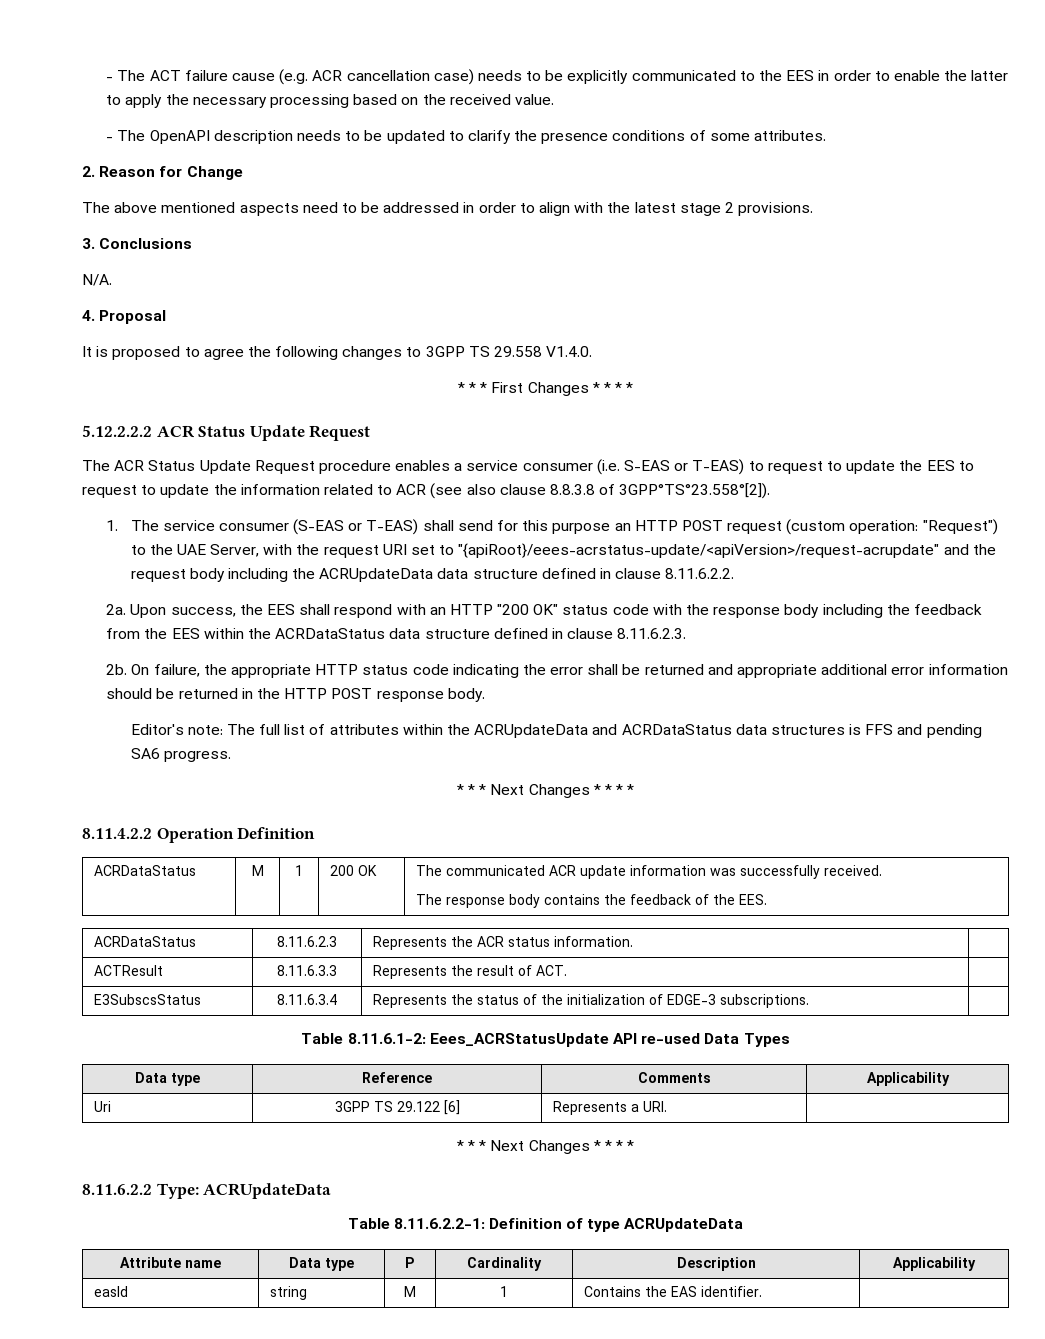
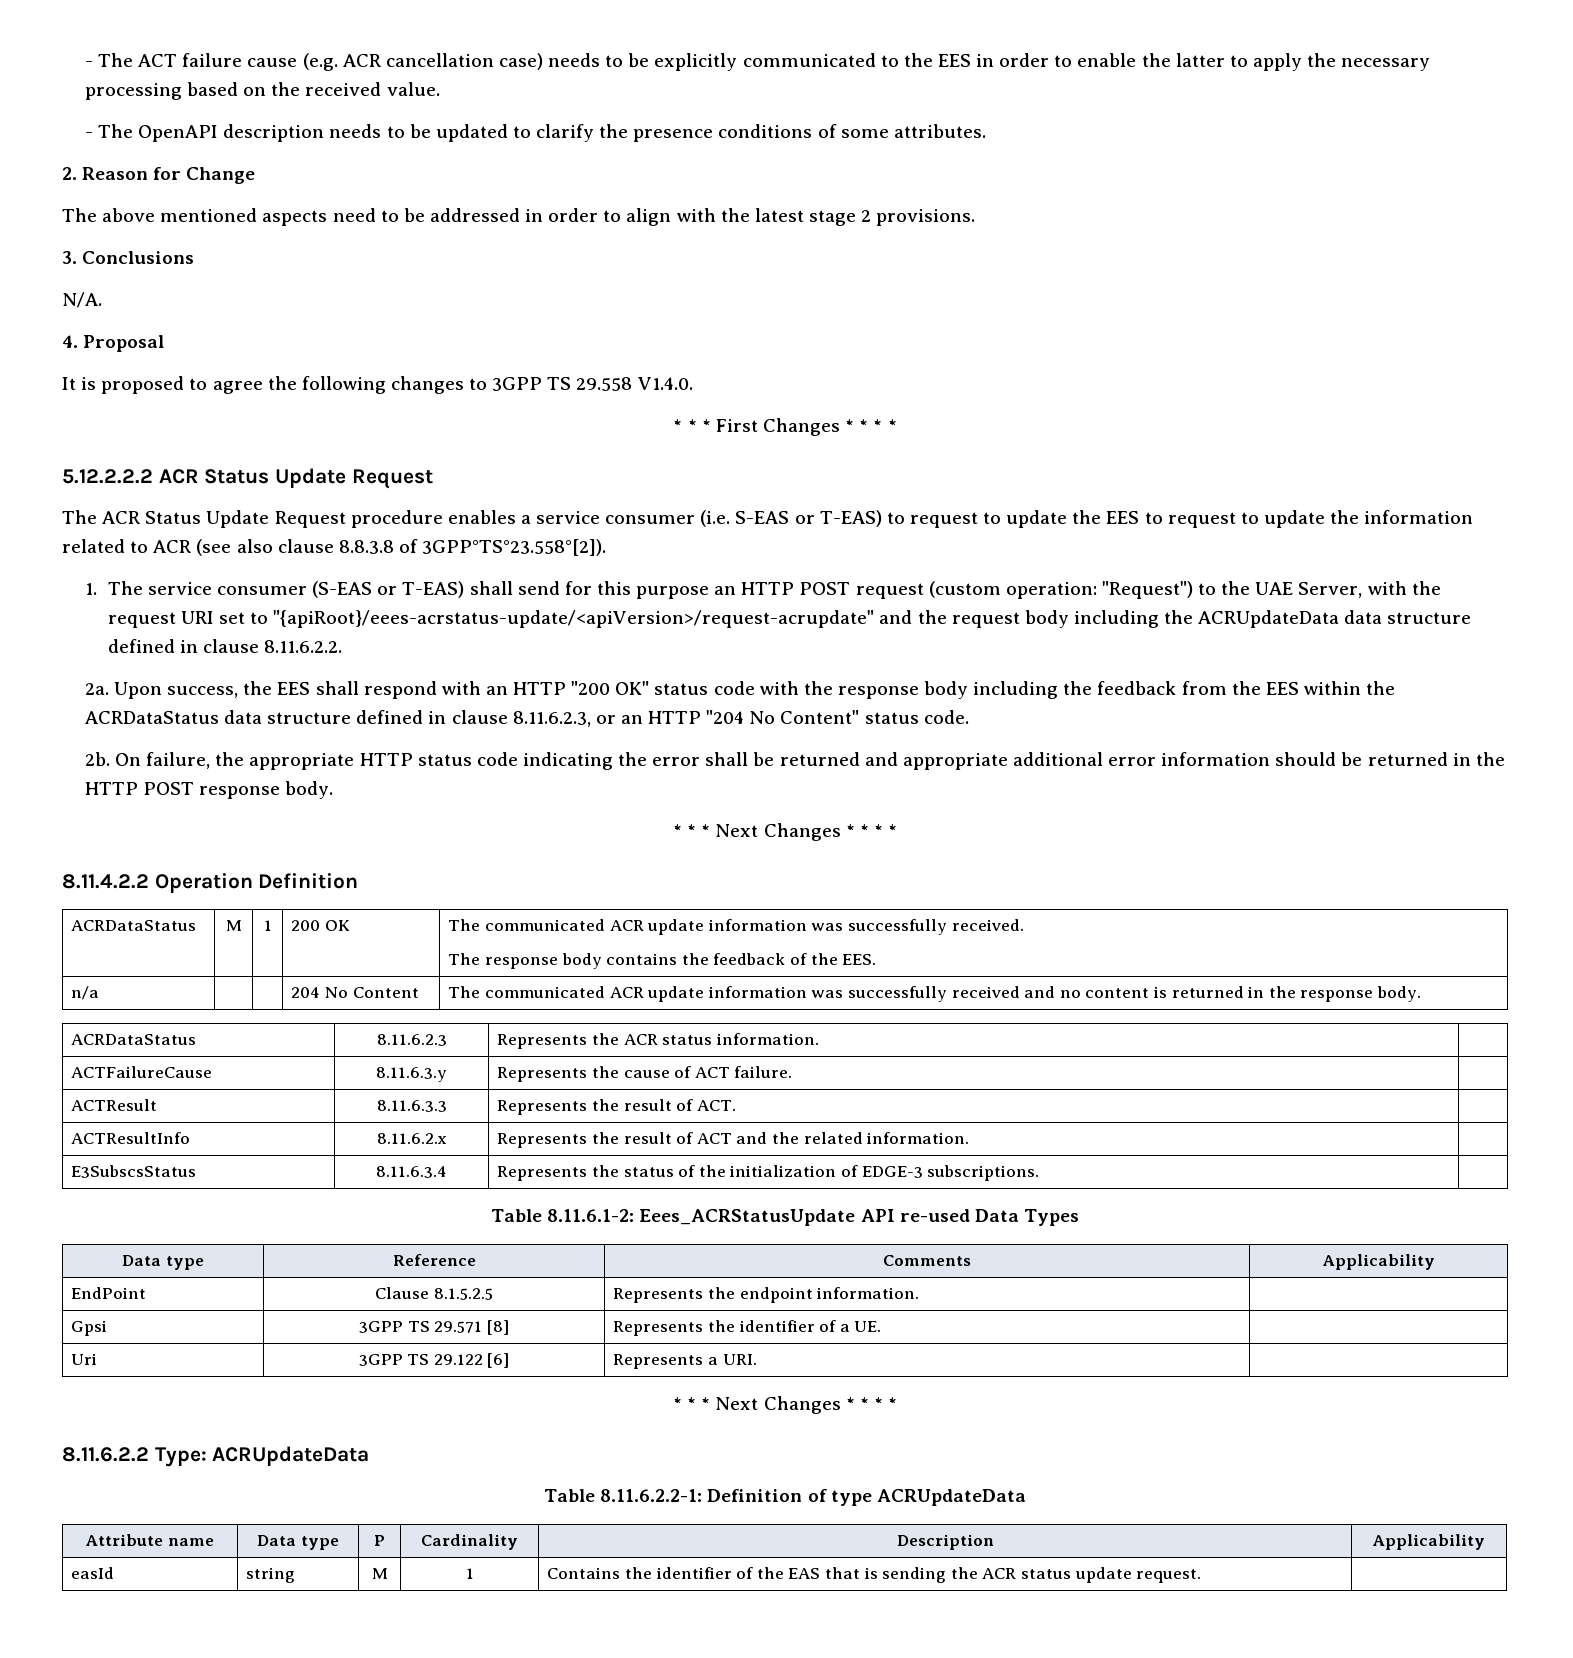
[617,628,687,639] 8.11.6.2.3. -> [512,710,969,727] 8.11.6.2.3, or an HTTP "204 No Content" status code.
[130,724,982,738] [130,748,231,762] // Editor's note: The full list of attributes within the ACRUpdateData and ACRDataStatus data structures is FFS and pending SA6 progress. -> (334, 790) none
(767, 899) none -> [71,986,100,1000] [291,987,419,998] [448,986,1421,1002] // n/a | | | 204 No Content | The communicated ACR update information was successfully received and no content is returned in the response body.
(633, 941) none -> [71,1066,213,1078] [376,1067,447,1082] [497,1066,793,1082] // ACTFailureCause | 8.11.6.3.y | Represents the cause of ACT failure. |
(567, 970) none -> [71,1132,191,1144] [376,1133,447,1144] [497,1132,970,1148] // ACTResultInfo | 8.11.6.2.x | Represents the result of ACT and the related information. |
(950, 1079) none -> [71,1287,147,1299] [375,1287,493,1300] [613,1287,920,1303] [71,1320,108,1336] [359,1320,509,1335] [613,1320,882,1336] // EndPoint | Clause 8.1.5.2.5 | Represents the endpoint information. | // Gpsi | 3GPP TS 29.571 [8] | Represents the identifier of a UE. |
[670,1286,762,1297] EAS identifier. -> [655,1567,1202,1583] identifier of the EAS that is sending the ACR status update request.

